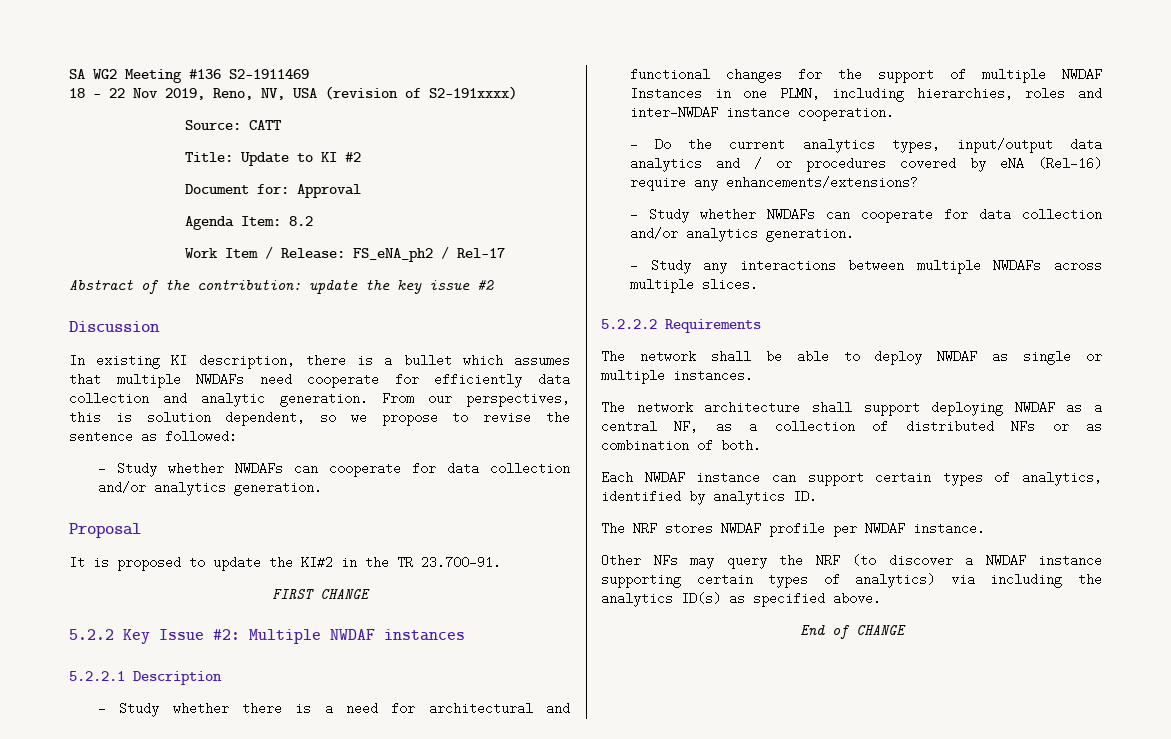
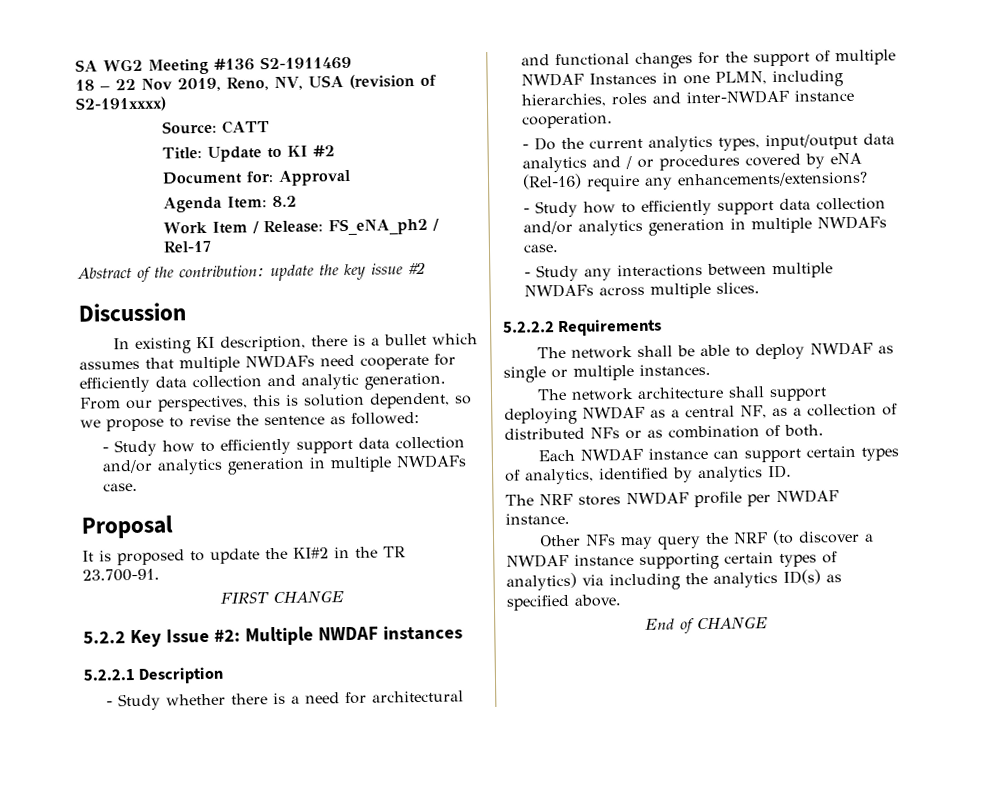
[167,462,571,477] [97,481,322,496] whether NWDAFs can cooperate for data collection and/or analytics generation. -> [161,436,465,455] [101,454,467,475] [102,482,138,492] how to efficiently support data collection and/or analytics generation in multiple NWDAFs case.
[699,208,1102,223] [629,227,854,242] whether NWDAFs can cooperate for data collection and/or analytics generation. -> [582,197,886,216] [522,215,887,236] [522,244,559,253] how to efficiently support data collection and/or analytics generation in multiple NWDAFs case.

